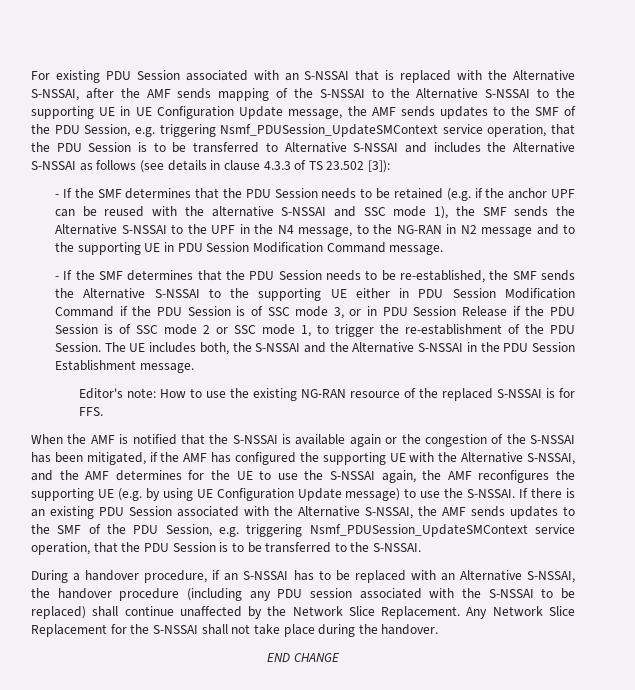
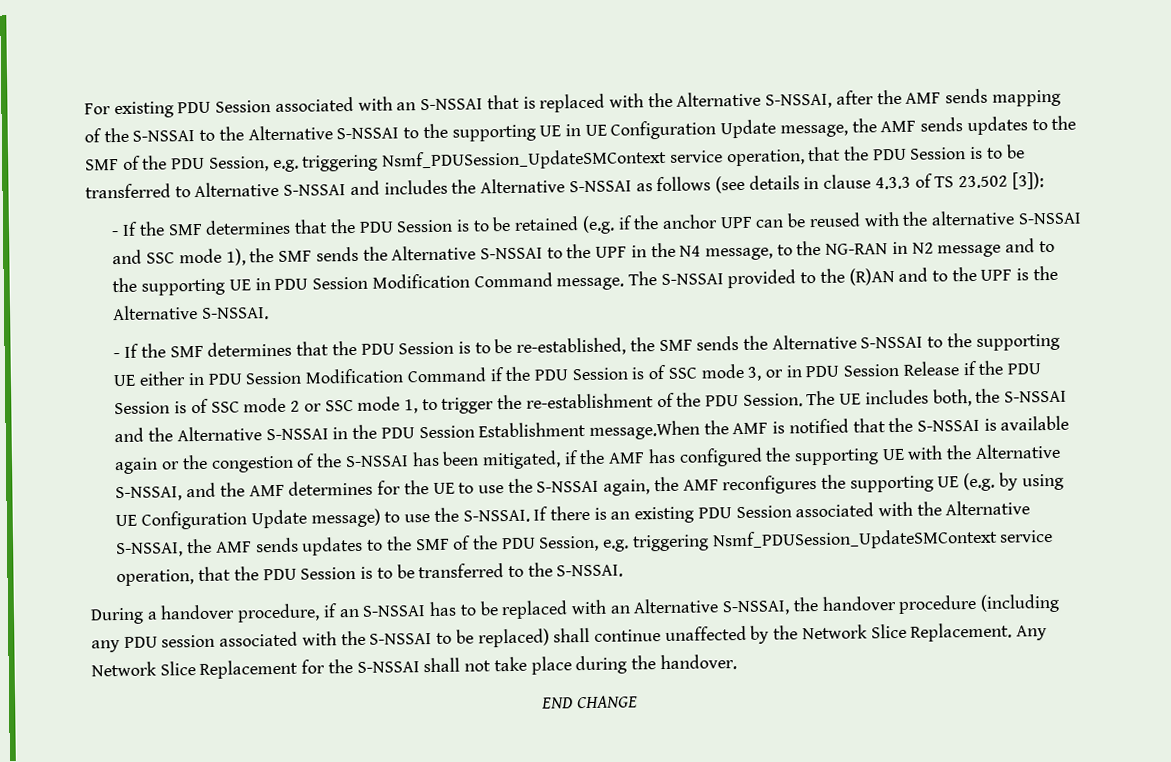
[321,188,357,199] needs -> [455,219,470,232] is
[55,270,362,281] // - If the SMF determines that the PDU Session needs -> [627,265,1058,289] [112,304,270,321] [113,340,471,359] The S-NSSAI provided to the (R)AN and to the UPF is the Alternative S-NSSAI. // - If the SMF determines that the PDU Session is
[139,363,194,373] [79,388,575,401] [79,407,104,416] [31,434,63,444] message. // Editor's note: How to use the existing NG-RAN resource of the replaced S-NSSAI is for FFS. // When -> [588,420,700,440] message.When

